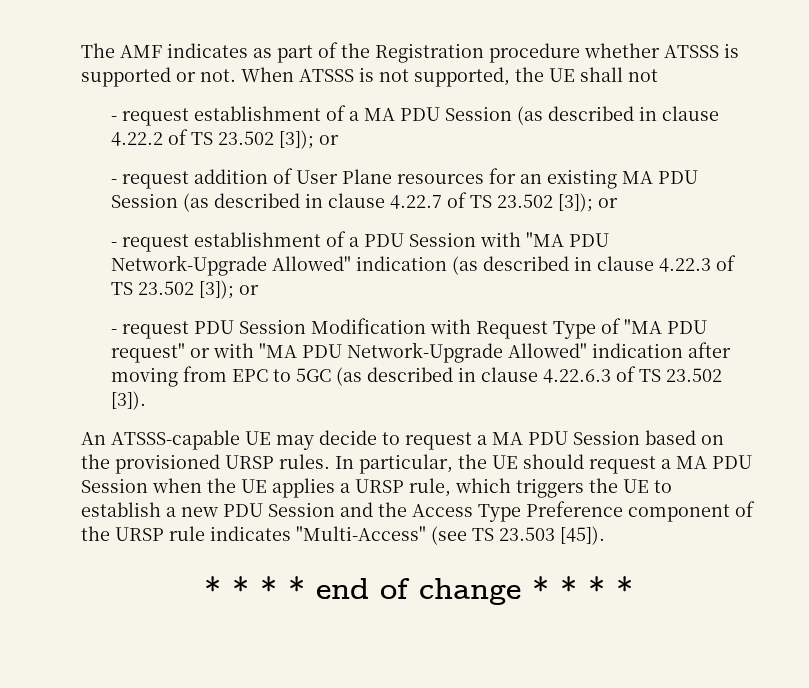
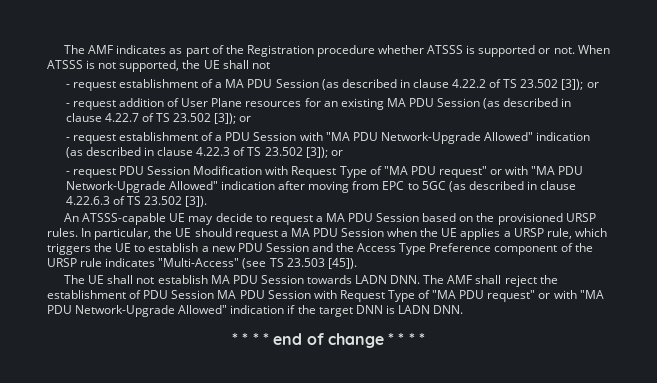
(605, 535) none -> [64,275,558,287] [47,290,604,302] [47,305,464,317] // The UE shall not establish MA PDU Session towards LADN DNN. The AMF shall reject the establishment of PDU Session MA PDU Session with Request Type of "MA PDU request" or with "MA PDU Network-Upgrade Allowed" indication if the target DNN is LADN DNN.

